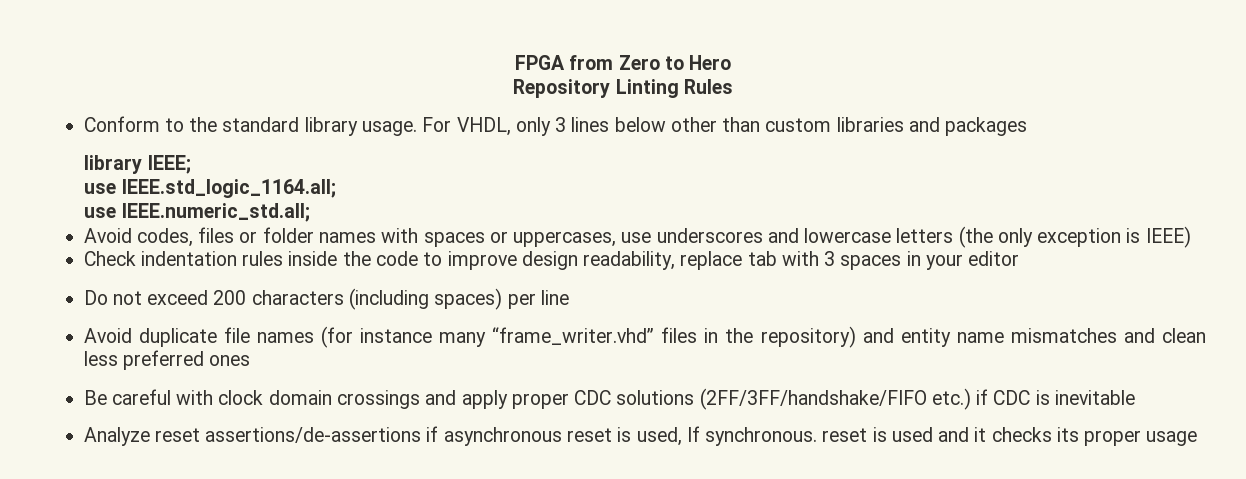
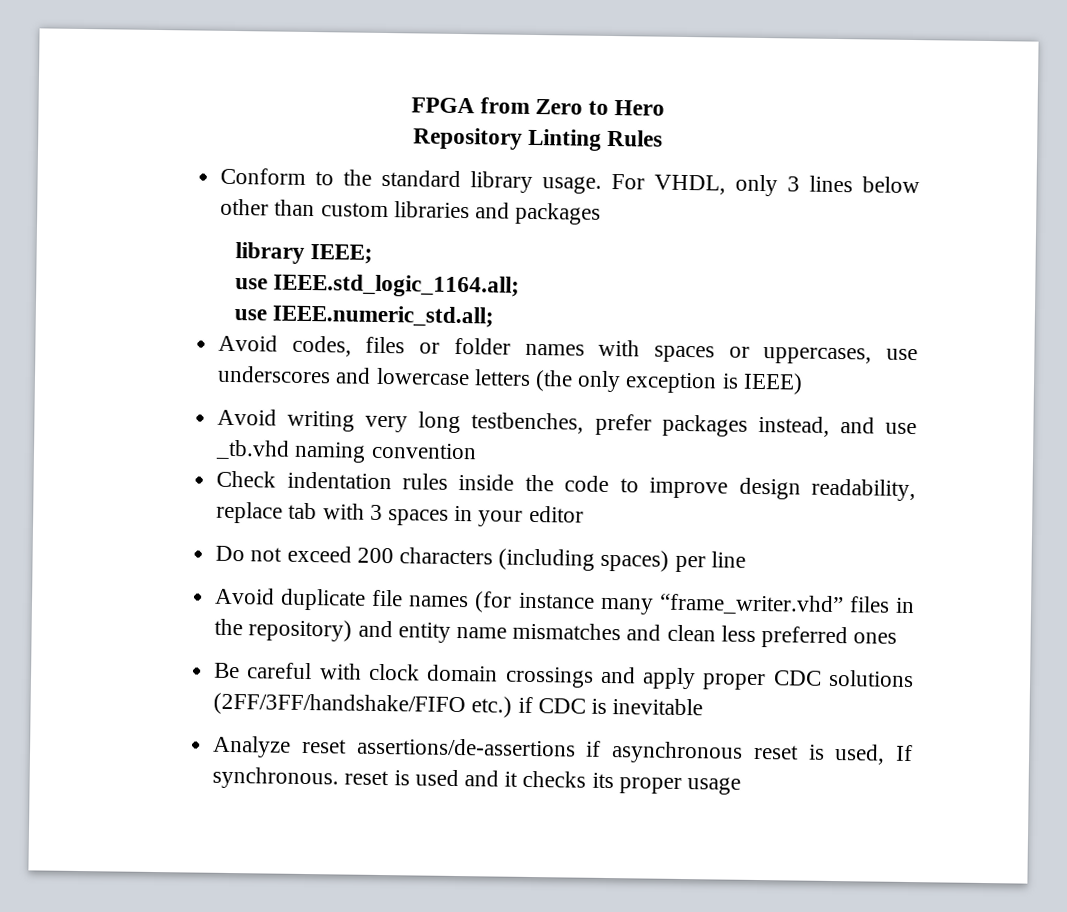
(1191, 237) none -> [217,408,918,437] [215,439,477,463] // Avoid writing very long testbenches, prefer packages instead, and use _tb.vhd naming convention

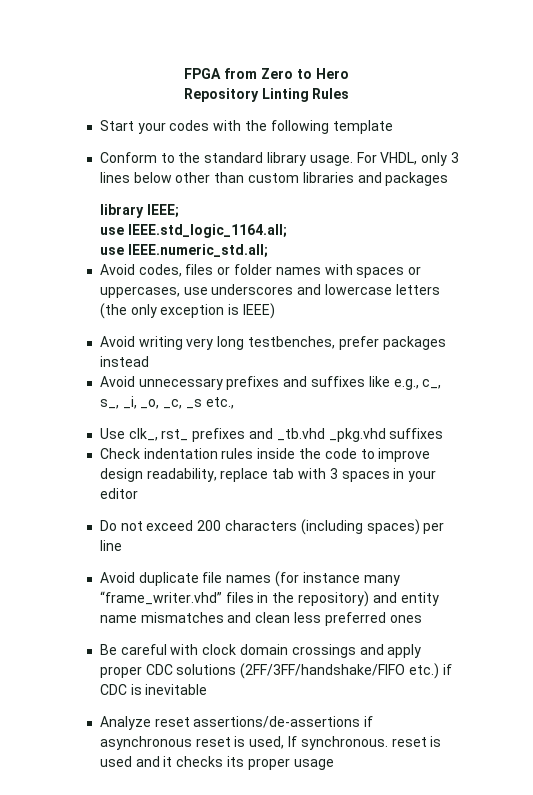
(664, 138) none -> [99,120,393,134] // Start your codes with the following template
[757,415,918,437] [215,439,477,463] instead, and use _tb.vhd naming convention -> [99,356,149,367] [99,376,442,390] [99,396,234,409] [99,428,444,442] instead // Avoid unnecessary prefixes and suffixes like e.g., c_, s_, _i, _o, _c, _s etc., // Use clk_, rst_ prefixes and _tb.vhd _pkg.vhd suffixes

